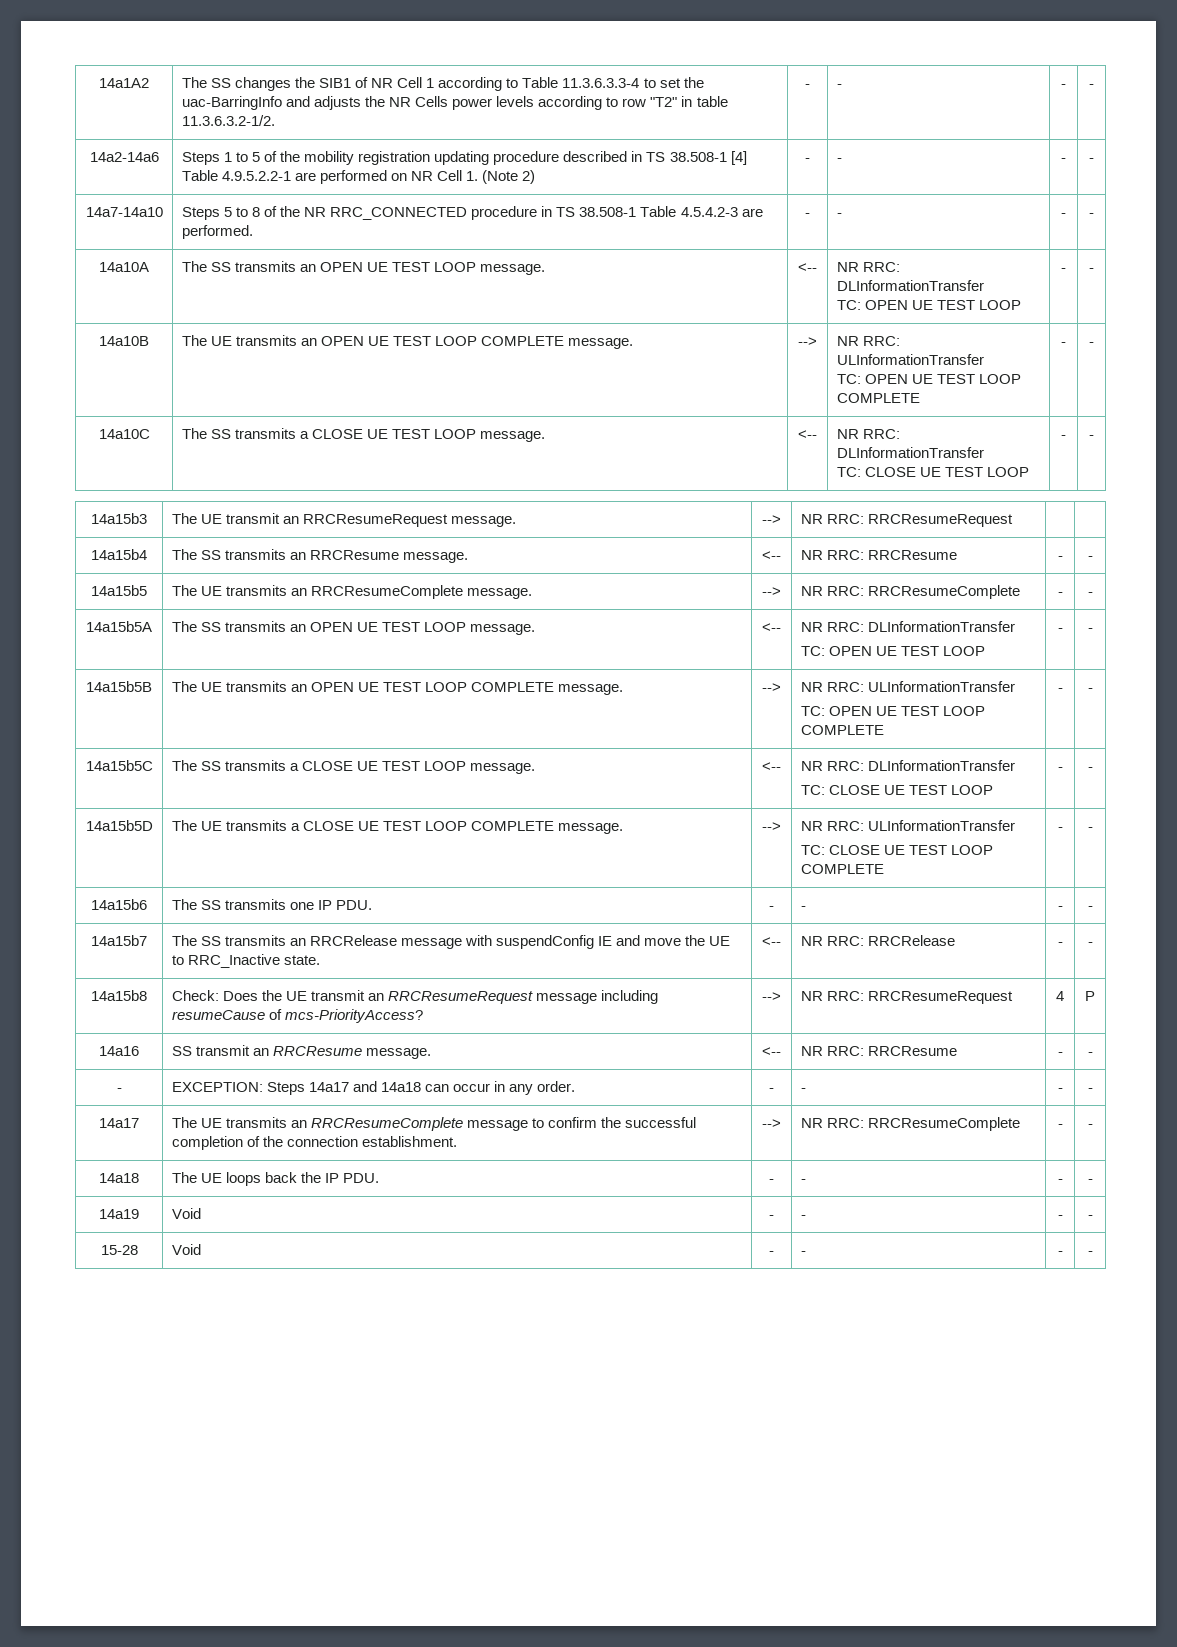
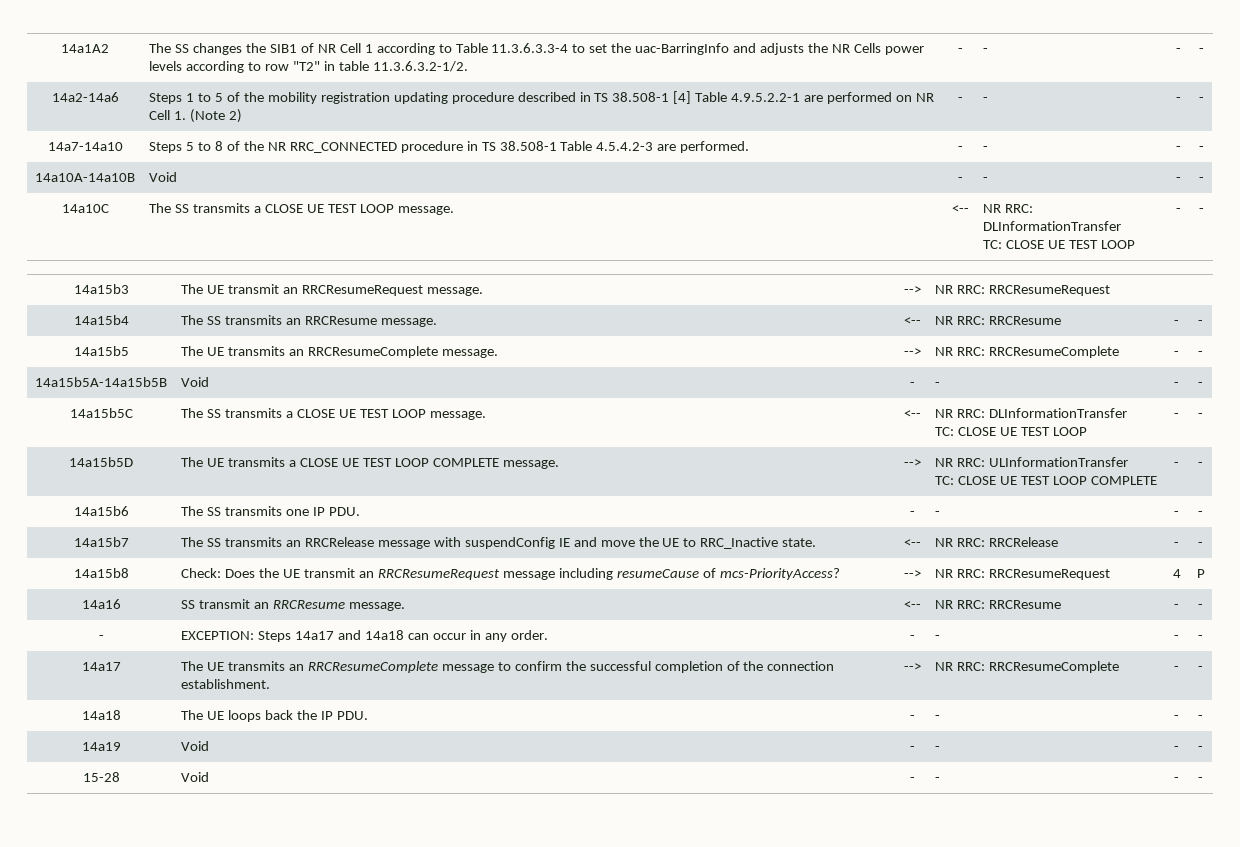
[99,262,149,272] [181,261,546,275] [798,263,817,272] [836,262,900,272] [836,280,984,291] [836,300,1022,310] [1061,268,1066,272] [1089,268,1094,272] [99,336,149,346] [181,335,634,349] [798,337,817,346] [836,336,900,346] [836,354,984,365] [836,374,1022,384] [836,393,920,403] 14a10A | The SS transmits an OPEN UE TEST LOOP message. | <-- | NR RRC: DLInformationTransfer // TC: OPEN UE TEST LOOP | - | - // 14a10B | The UE transmits an OPEN UE TEST LOOP COMPLETE message. | --> | NR RRC: ULInformationTransfer // TC: OPEN UE TEST LOOP COMPLETE -> [35,173,135,182] [149,172,178,182] [957,177,963,182] [983,177,989,182] 14a10A-14a10B | Void | - | -
[86,621,152,632] [171,621,536,635] [762,623,781,632] [800,621,1015,632] [800,646,986,656] [1057,628,1063,632] [1087,628,1093,632] [86,681,152,692] [171,681,624,695] [762,683,781,692] [800,681,1015,692] [800,706,986,716] [800,725,884,735] 14a15b5A | The SS transmits an OPEN UE TEST LOOP message. | <-- | NR RRC: DLInformationTransfer // TC: OPEN UE TEST LOOP | - | - // 14a15b5B | The UE transmits an OPEN UE TEST LOOP COMPLETE message. | --> | NR RRC: ULInformationTransfer // TC: OPEN UE TEST LOOP COMPLETE -> [35,377,167,387] [181,377,210,387] [910,382,915,387] [935,382,941,387] 14a15b5A-14a15b5B | Void | - | -

